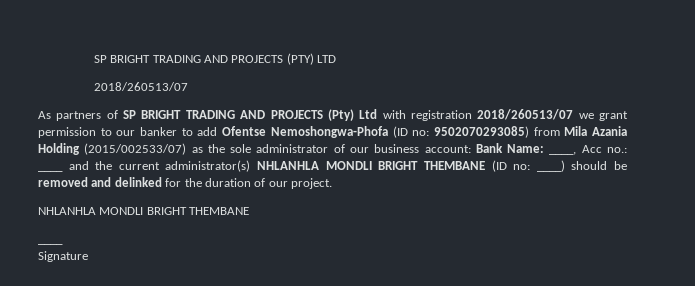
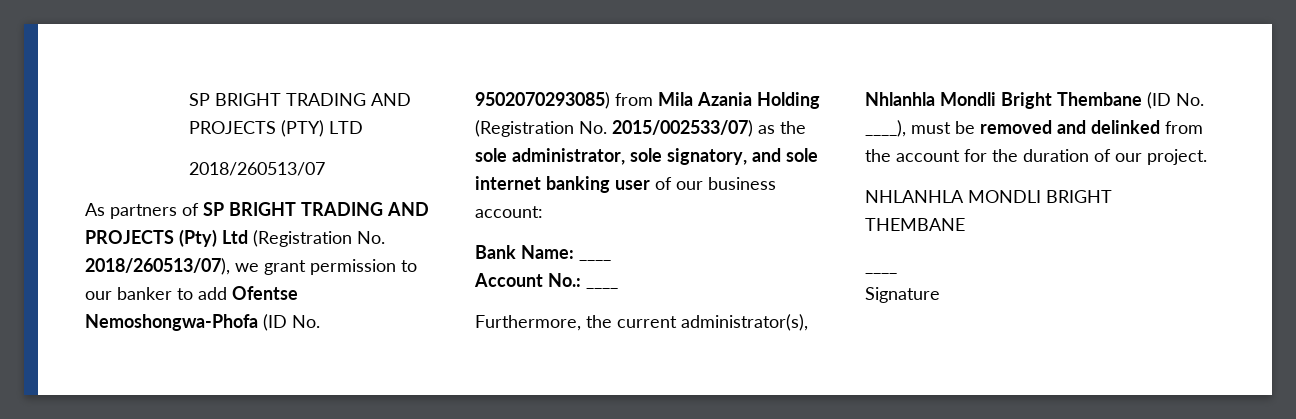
[382,109,574,121] with registration 2018/260513/07 -> [253,230,385,247] [85,258,230,275] (Registration No. 2018/260513/07),
[412,130,430,136] no: -> [292,315,320,328] No.
[84,143,329,155] (2015/002533/07) as the sole administrator -> [475,120,806,137] [475,148,818,165] [475,176,650,193] (Registration No. 2015/002533/07) as the sole administrator, sole signatory, and sole internet banking user
(471, 149) none -> (543, 212) //
[549,145,627,155] [38,170,63,172] [68,160,608,172] ____, Acc no.: ____ and the current administrator(s) NHLANHLA MONDLI BRIGHT THEMBANE (ID no: ____) should -> [579,259,611,261] [474,273,581,287] [586,287,618,289] [475,314,808,331] [865,92,1204,109] [865,120,951,137] ____ // Account No.: ____ // Furthermore, the current administrator(s), Nhlanhla Mondli Bright Thembane (ID No. ____), must
(162, 182) none -> [1165,121,1203,134] [865,149,960,162] from the account

